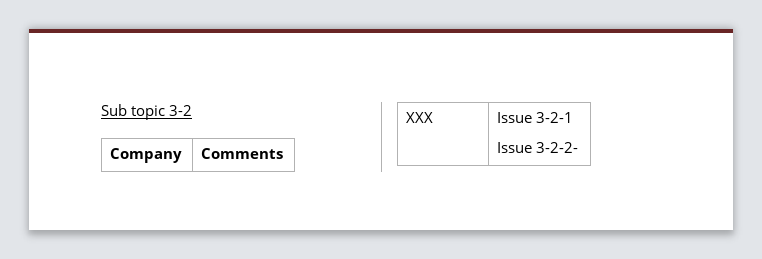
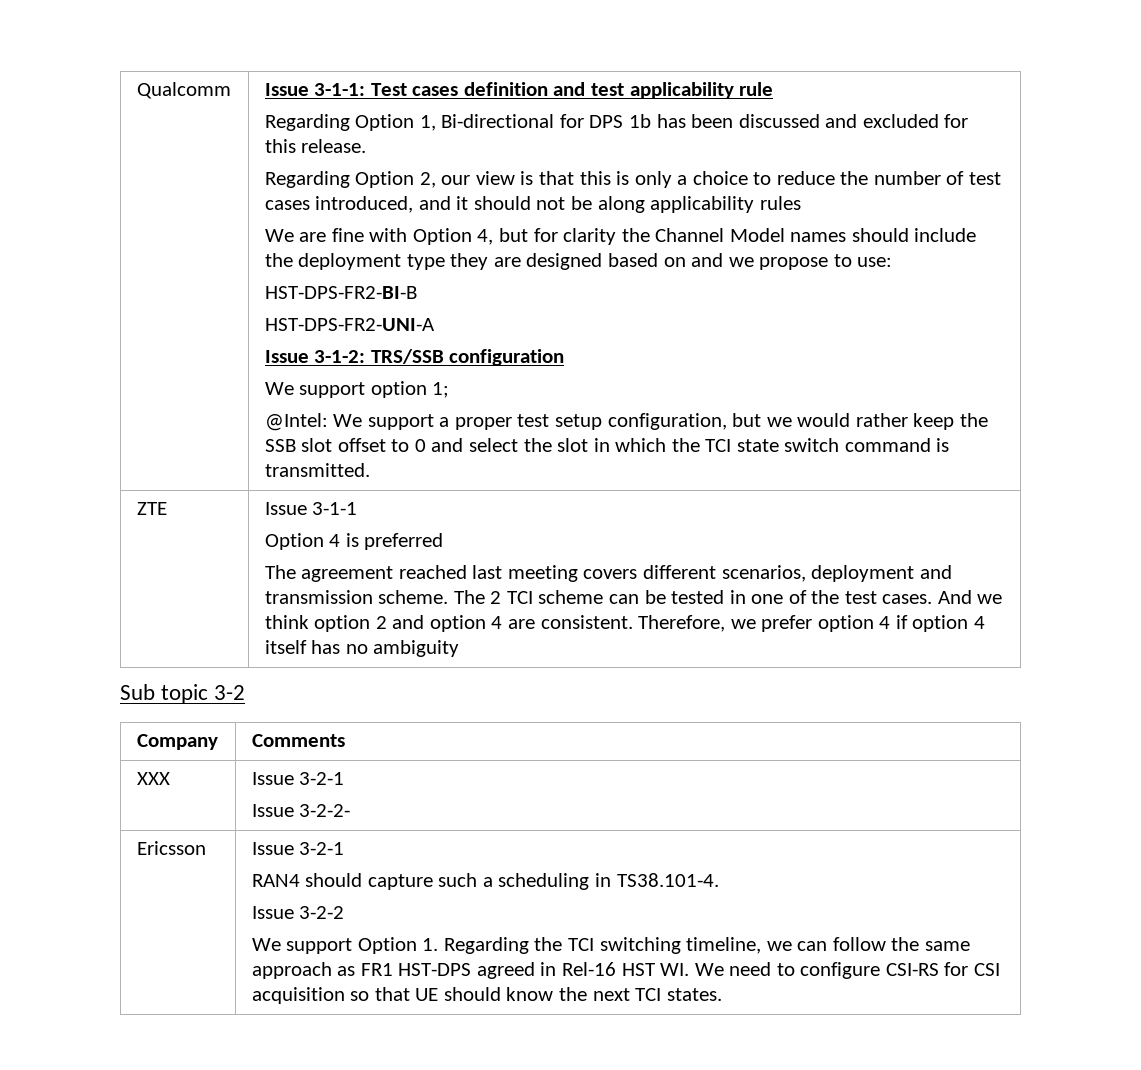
(101, 110) none -> [136,82,231,99] [264,82,774,99] [264,114,969,131] [264,139,367,153] [264,171,1001,188] [264,196,801,213] [264,228,977,245] [264,253,893,270] [264,286,417,299] [264,318,435,331] [264,349,565,366] [264,381,450,398] [264,413,988,431] [264,438,950,452] [264,463,370,477] [136,502,167,515] [264,502,358,515] [264,533,444,550] [264,565,952,582] [264,590,1003,604] [264,615,985,632] [264,640,460,657] Qualcomm | Issue 3-1-1: Test cases definition and test applicability rule // Regarding Option 1, Bi-directional for DPS 1b has been discussed and excluded for this release. // Regarding Option 2, our view is that this is only a choice to reduce the number of test cases introduced, and it should not be along applicability rules // We are fine with Option 4, but for clarity the Channel Model names should include the deployment type they are designed based on and we propose to use: // HST-DPS-FR2-BI-B // HST-DPS-FR2-UNI-A // Issue 3-1-2: TRS/SSB configuration // We support option 1; // @Intel: We support a proper test setup configuration, but we would rather keep the SSB slot offset to 0 and select the slot in which the TCI state switch command is transmitted. // ZTE | Issue 3-1-1 // Option 4 is preferred // The agreement reached last meeting covers different scenarios, deployment and transmission scheme. The 2 TCI scheme can be tested in one of the test cases. And we think option 2 and option 4 are consistent. Therefore, we prefer option 4 if option 4 itself has no ambiguity //
(579, 147) none -> [136,841,206,855] [251,842,345,855] [251,873,719,890] [251,906,345,919] [251,937,970,954] [251,962,1000,979] [251,987,722,1004] // Ericsson | Issue 3-2-1 // RAN4 should capture such a scheduling in TS38.101-4. // Issue 3-2-2 // We support Option 1. Regarding the TCI switching timeline, we can follow the same approach as FR1 HST-DPS agreed in Rel-16 HST WI. We need to configure CSI-RS for CSI acquisition so that UE should know the next TCI states.

